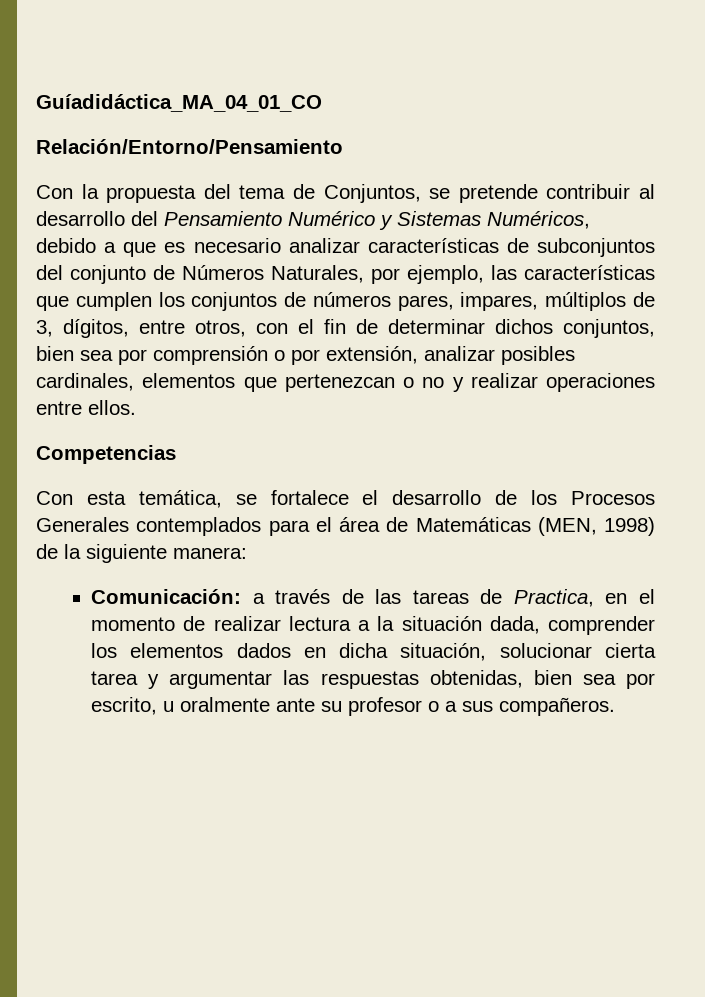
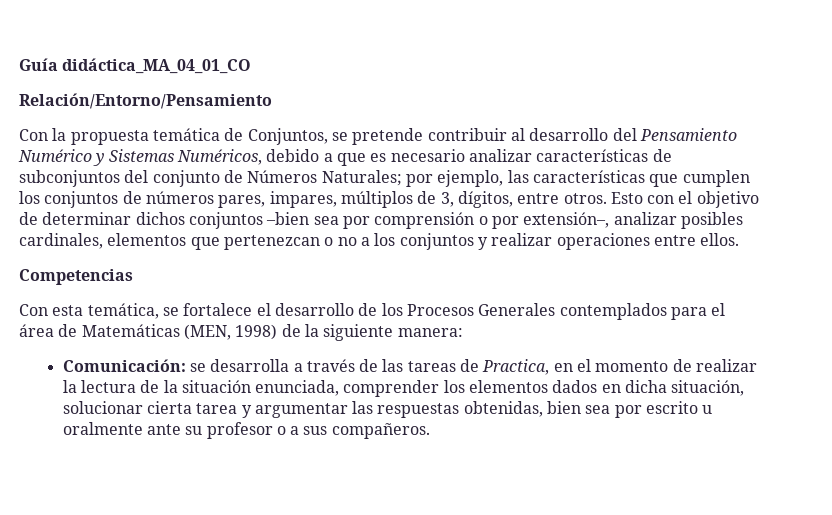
[36,94,322,112] Guíadidáctica_MA_04_01_CO -> [19,58,252,74] Guía didáctica_MA_04_01_CO
[203,184,286,199] del tema -> [152,128,220,141] temática
[271,265,364,283] Naturales, -> [321,170,402,186] Naturales;
[195,320,246,337] otros, -> [563,192,643,204] otros. Esto
[324,319,346,334] fin -> [696,191,759,208] objetivo
[563,319,655,338] [36,346,74,361] conjuntos, bien -> [188,212,310,229] conjuntos –bien
[326,346,418,364] extensión, -> [523,212,610,228] extensión–,
(445, 382) none -> [360,233,474,250] a los conjuntos
(242, 596) none -> [189,359,290,372] se desarrolla
[288,616,371,631] lectura a -> [62,380,160,393] la lectura de
[489,616,540,634] dada, -> [255,380,340,396] enunciada,
[91,697,158,715] escrito, -> [646,401,699,414] escrito

